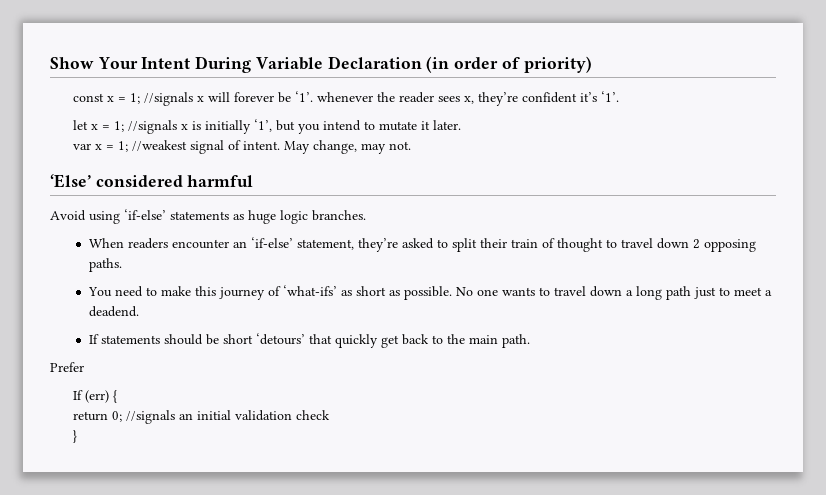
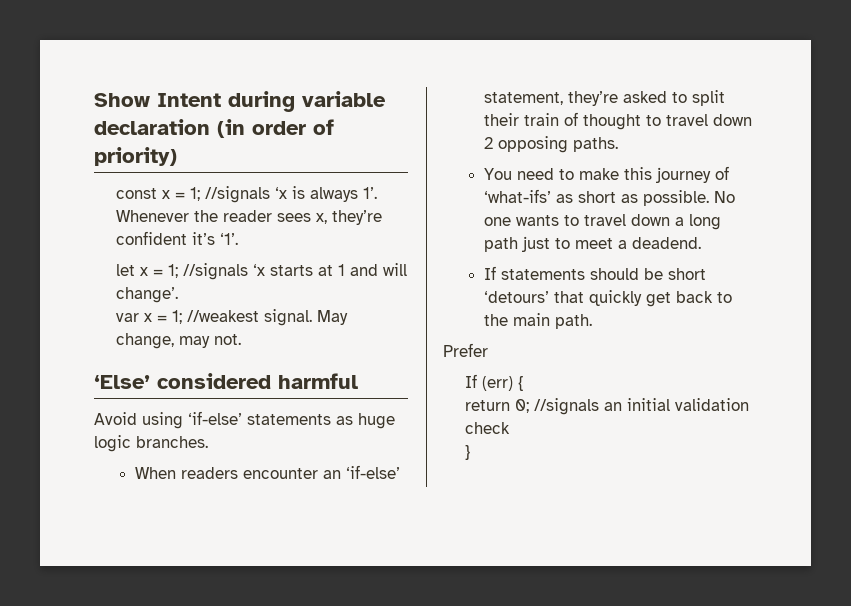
[97,56,422,73] Your Intent During Variable Declaration -> [157,91,386,112] [94,119,210,135] Intent during variable declaration
[197,91,374,103] x will forever be ‘1’. whenever -> [275,186,378,202] [116,210,190,222] ‘x is always 1’. Whenever
[181,119,462,134] x is initially ‘1’, but you intend to mutate it later. -> [253,263,408,276] [116,287,179,303] ‘x starts at 1 and will change’.
[190,140,281,154] signal of intent. -> [264,309,313,326] signal.

